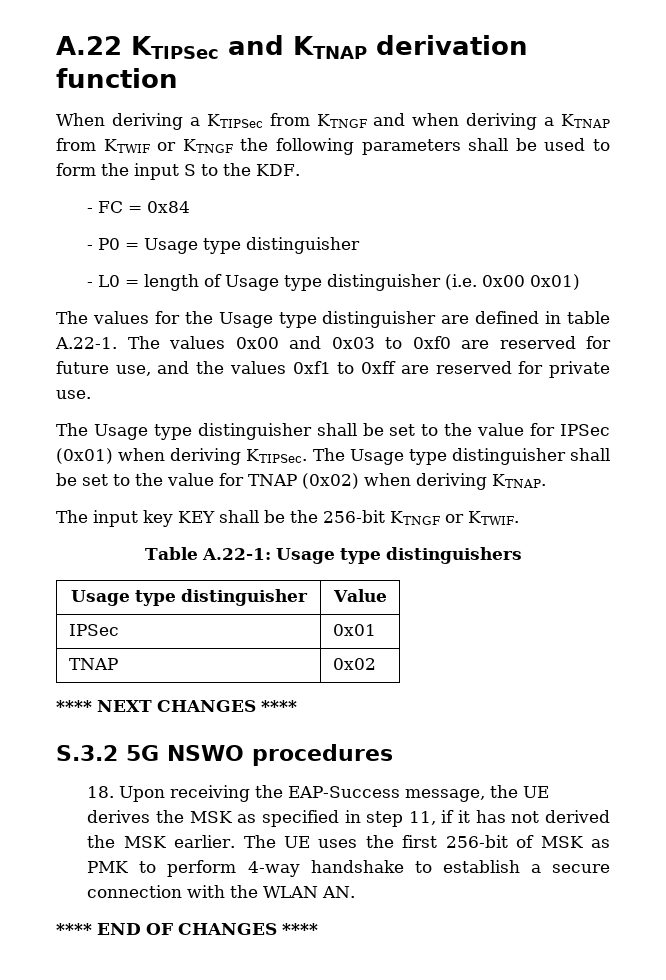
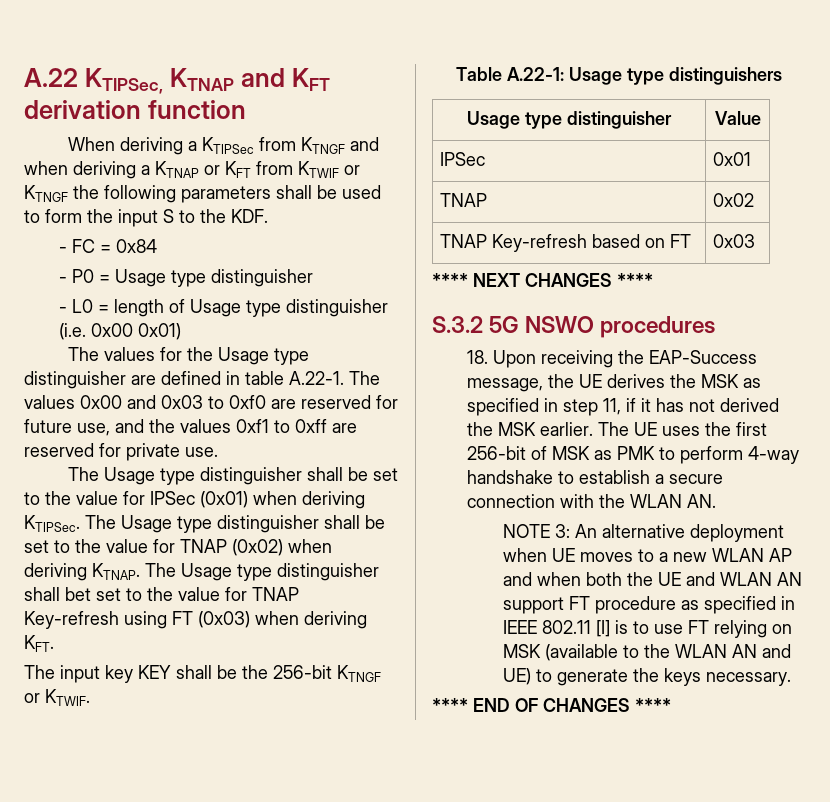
[131,35,367,59] KTIPSec and KTNAP -> [84,68,330,94] KTIPSec, KTNAP and KFT
(610, 121) none -> [204,161,251,178] or KFT
(546, 481) none -> [145,563,379,581] [24,587,299,601] [24,611,367,629] [24,635,54,652] The Usage type distinguisher shall bet set to the value for TNAP Key-refresh using FT (0x03) when deriving KFT.
(376, 664) none -> [440,234,692,252] [713,234,756,248] // TNAP Key-refresh based on FT | 0x03
(356, 892) none -> [502,524,784,542] [502,548,792,562] [502,572,802,586] [502,596,795,614] [502,620,792,638] [502,644,791,661] [502,668,791,686] // NOTE 3: An alternative deployment when UE moves to a new WLAN AP and when both the UE and WLAN AN support FT procedure as specified in IEEE 802.11 [I] is to use FT relying on MSK (available to the WLAN AN and UE) to generate the keys necessary.

